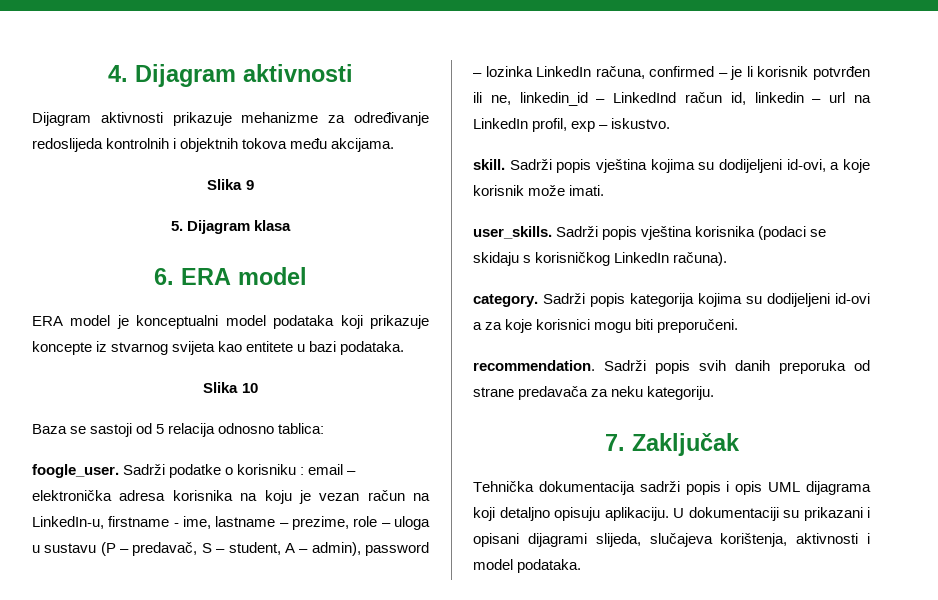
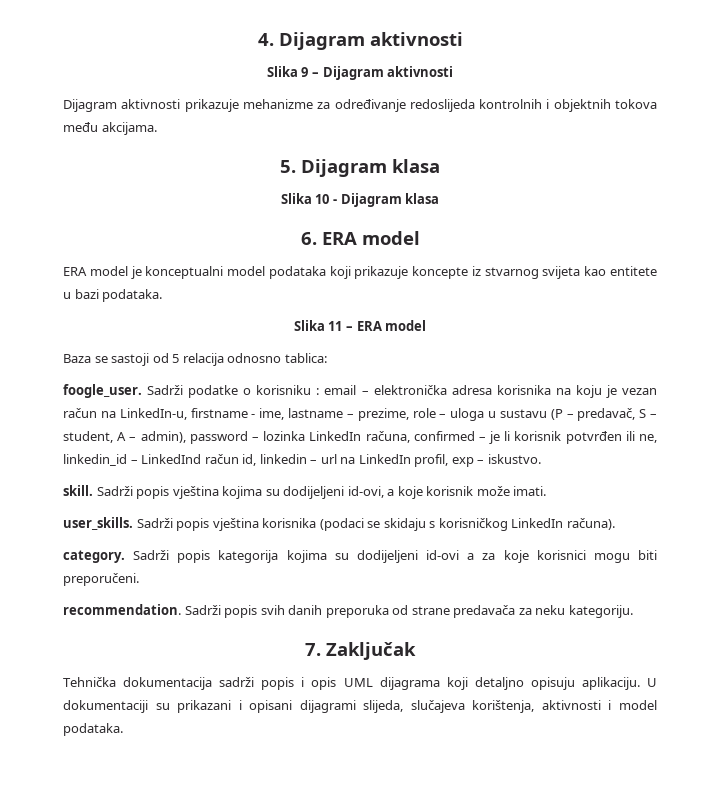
(353, 73) none -> [266,66,454,80] // Slika 9 – Dijagram aktivnosti
[207,179,254,190] [170,221,183,231] // Slika 9 // 5. -> [280,159,440,177] [280,193,337,204] // 5. Dijagram klasa // Slika 10 -
[241,383,258,393] 10 -> [328,320,427,331] 11 – ERA model

